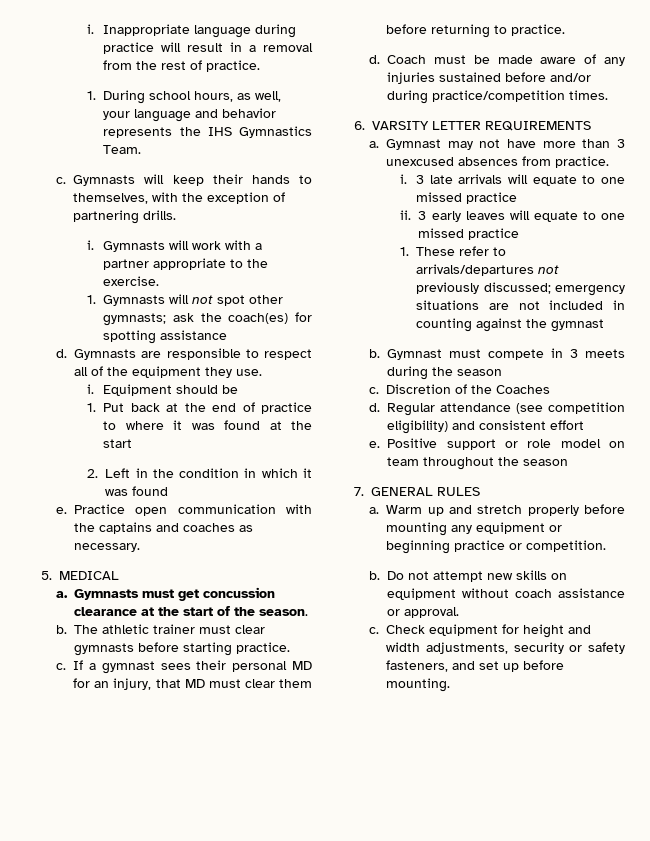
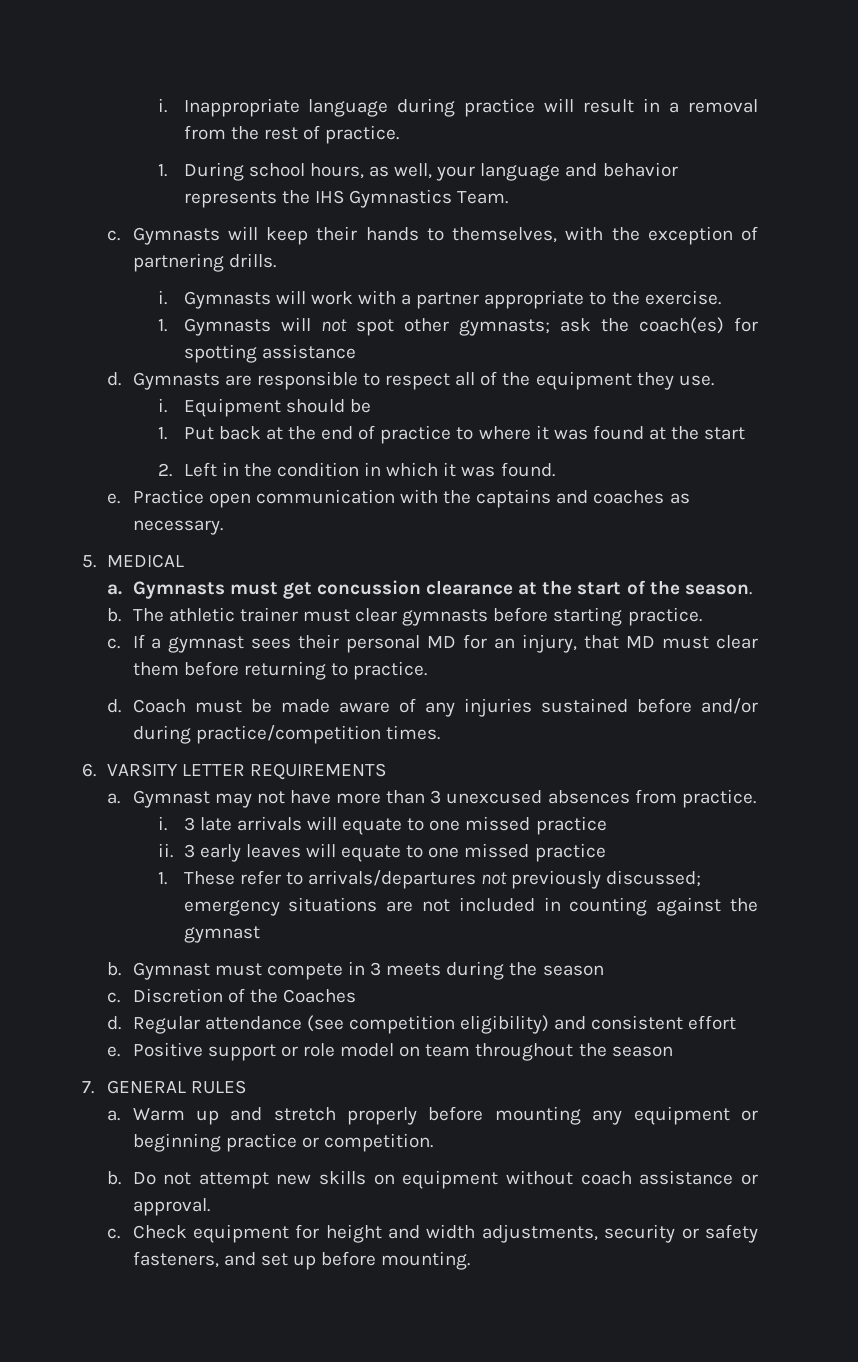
[132,486,169,496] found -> [500,462,555,477] found.

